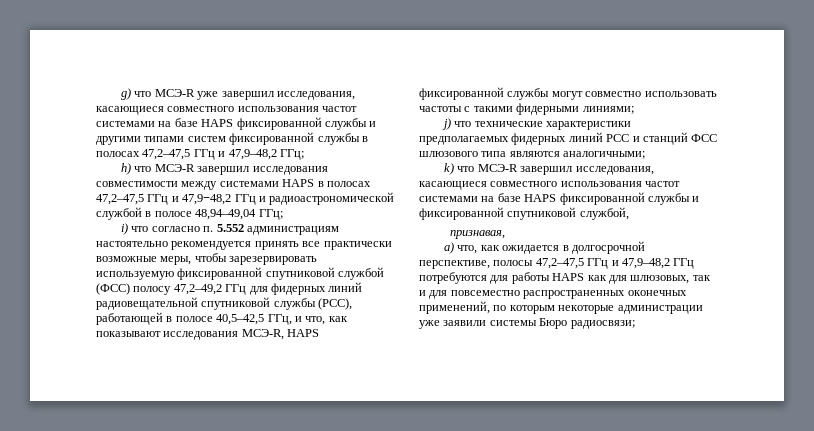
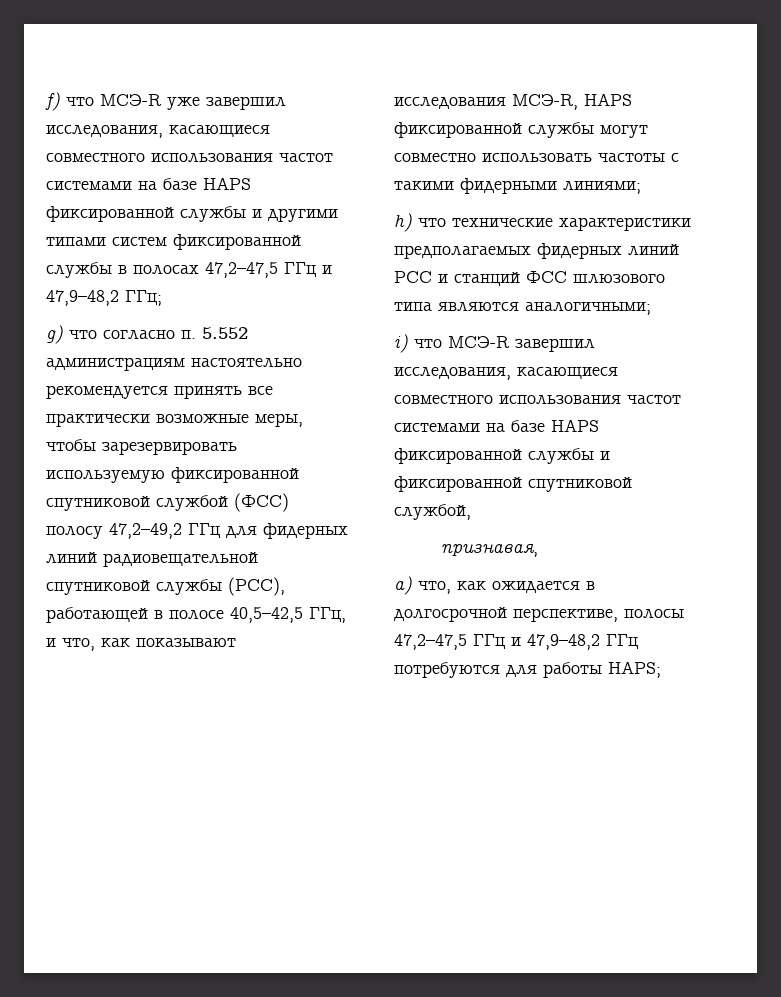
[121,88,132,100] g) -> [45,92,60,111] f)
[121,163,328,175] [96,179,371,190] [96,192,395,205] [96,207,283,220] [121,223,129,235] h) что МСЭ-R завершил исследования совместимости между системами HAPS в полосах 47,2–47,5 ГГц и 47,9−48,2 ГГц и радиоастрономической службой в полосе 48,94–49,04 ГГц; // i) -> [46,325,63,344] g)
[442,118,452,130] j) -> [394,213,412,232] h)
[444,163,455,175] k) -> [394,334,408,353] i)
[552,273,711,284] [419,290,687,299] [419,301,703,314] [419,318,635,329] HAPS как для шлюзовых, так и для повсеместно распространенных оконечных применений, по которым некоторые администрации уже заявили системы Бюро радиосвязи; -> [608,661,661,678] HAPS;

